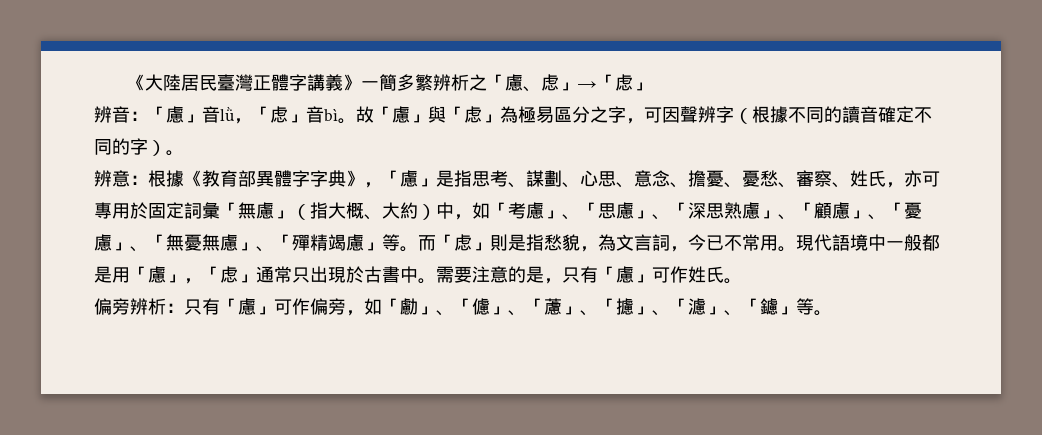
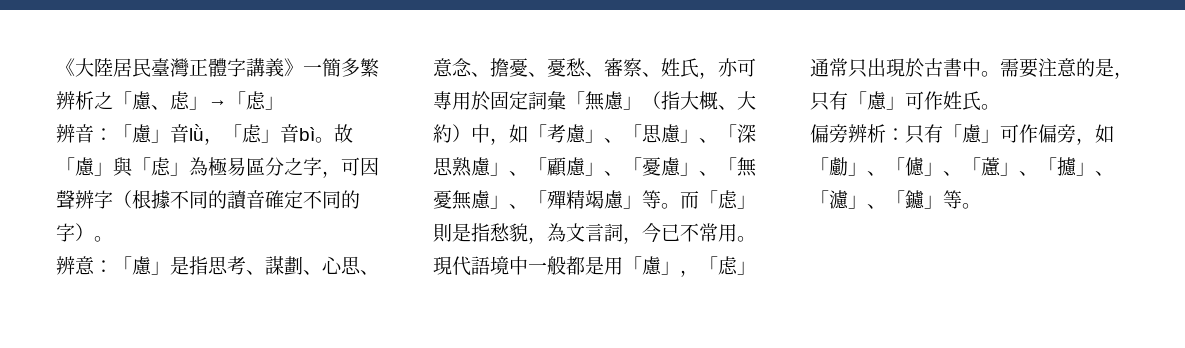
[148,170,382,188] 根據《教育部異體字字典》， -> (113, 266) none

